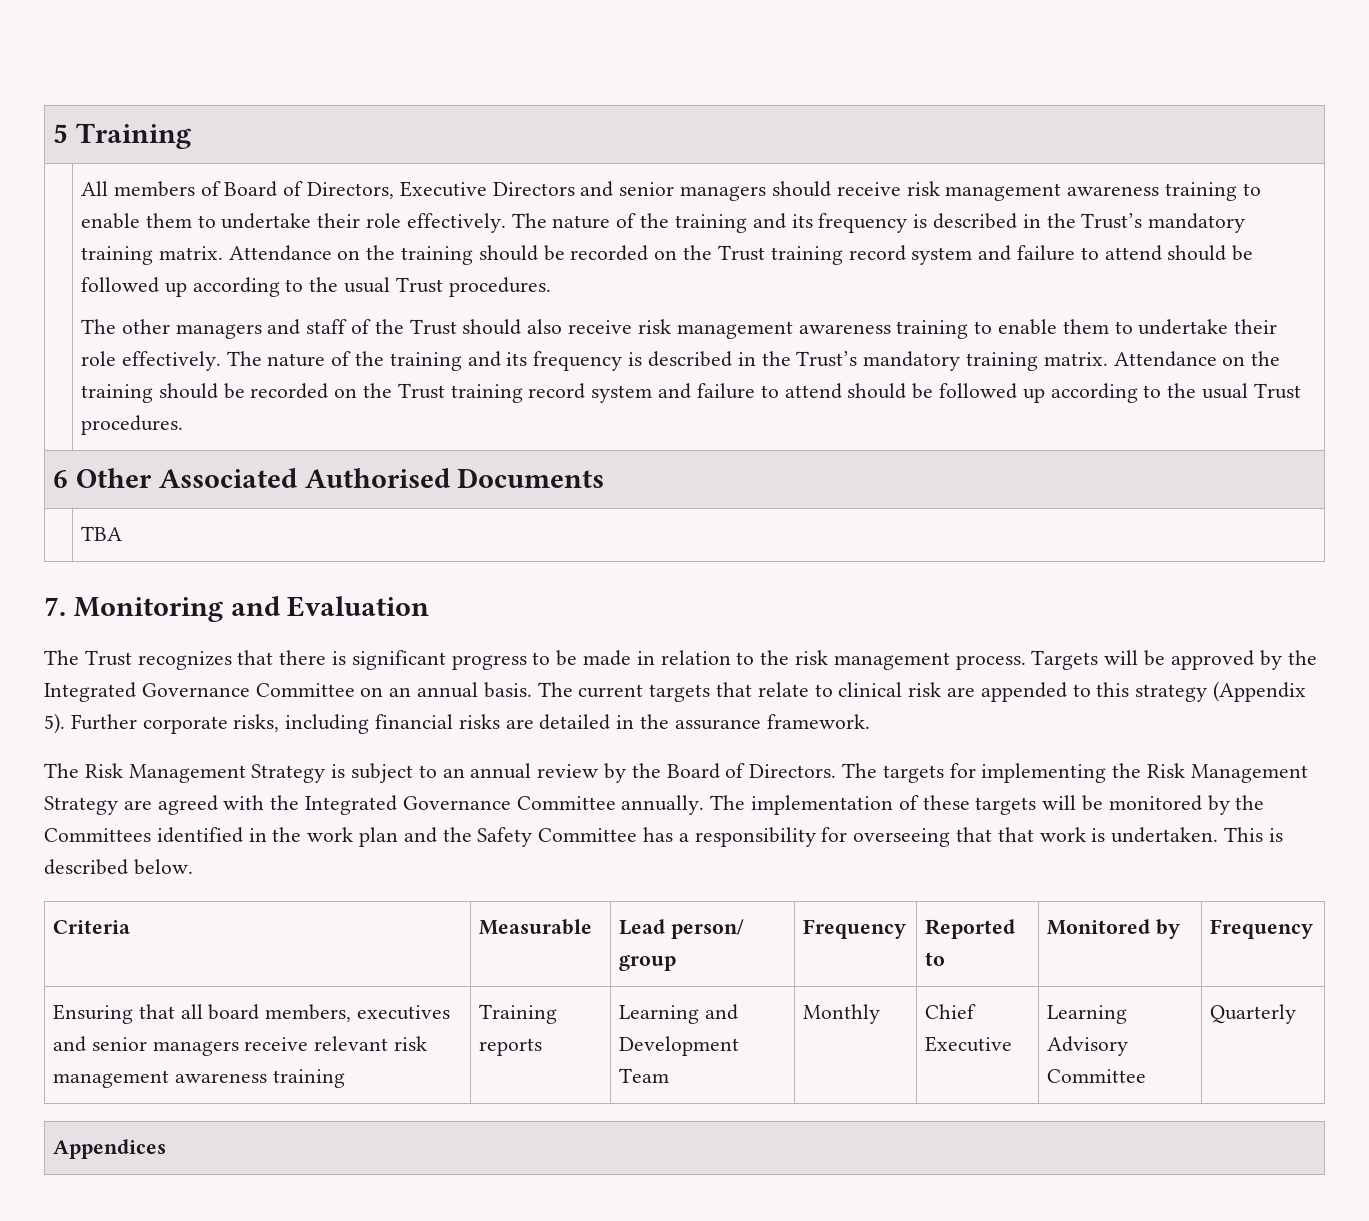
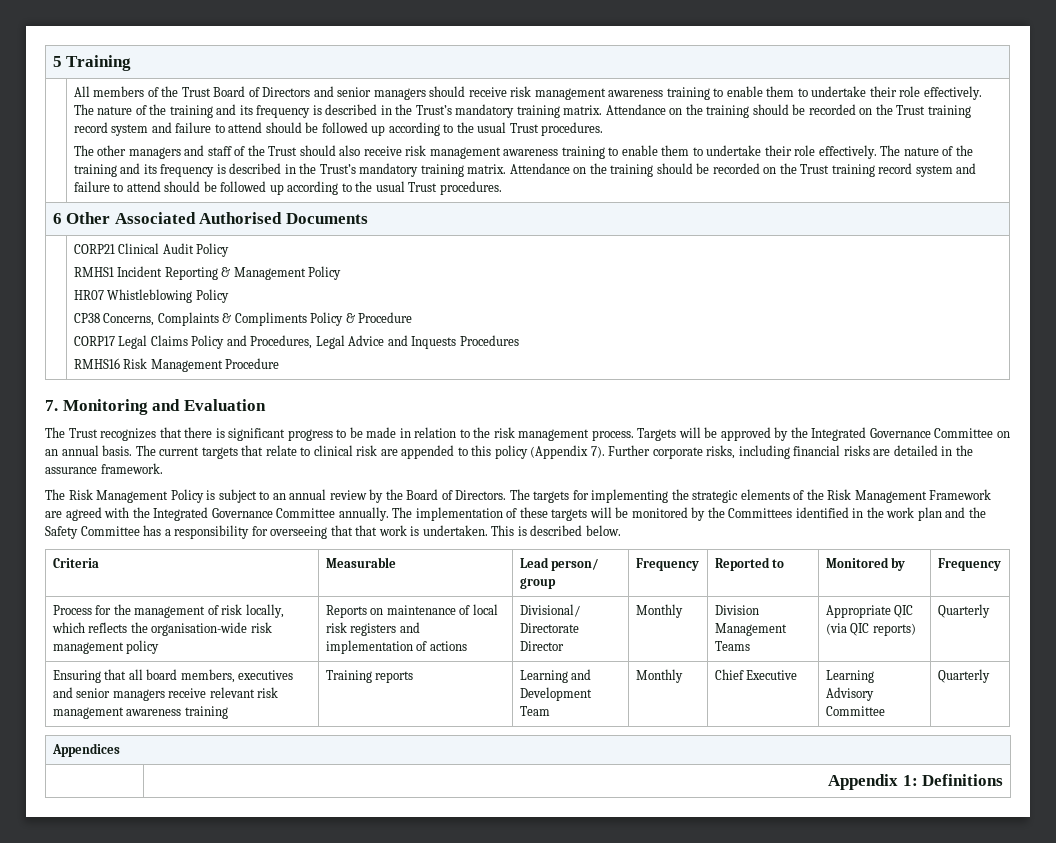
[224,181,487,199] Board of Directors, Executive -> [161,86,260,97] the Trust Board of
[81,526,123,541] TBA -> [73,243,230,257] [73,266,342,280] [73,289,229,303] [73,312,413,326] [73,335,519,349] [73,358,280,372] CORP21 Clinical Audit Policy // RMHS1 Incident Reporting & Management Policy // HR07 Whistleblowing Policy // CP38 Concerns, Complaints & Compliments Policy & Procedure // CORP17 Legal Claims Policy and Procedures, Legal Advice and Inquests Procedures // RMHS16 Risk Management Procedure
[1135,681,1307,702] [44,713,65,734] strategy (Appendix 5). -> [494,445,605,459] policy (Appendix 7).
[251,764,326,783] Strategy -> [170,489,204,503] Policy
[1147,763,1308,783] [44,796,118,815] Risk Management Strategy -> [692,489,992,503] strategic elements of the Risk Management Framework
(1314, 929) none -> [52,604,284,618] [51,622,272,636] [52,640,160,654] [325,604,498,618] [325,622,420,636] [325,640,467,654] [519,604,580,617] [519,623,579,633] [519,641,564,651] [635,604,683,618] [714,605,759,615] [714,623,787,636] [714,641,750,651] [825,605,914,618] [825,623,916,636] [937,604,990,618] // Process for the management of risk locally, which reflects the organisation-wide risk management policy | Reports on maintenance of local risk registers and implementation of actions | Divisional/ Directorate Director | Monthly | Division Management Teams | Appropriate QIC (via QIC reports) | Quarterly
(167, 1149) none -> [828,774,1004,790] // | Appendix 1: Definitions

